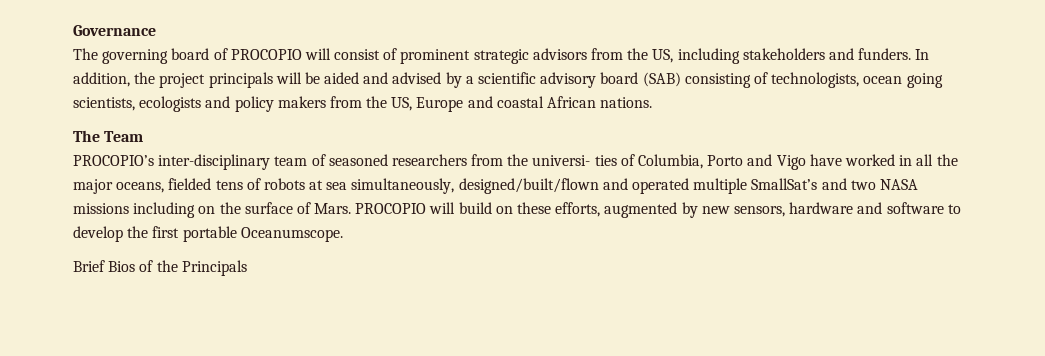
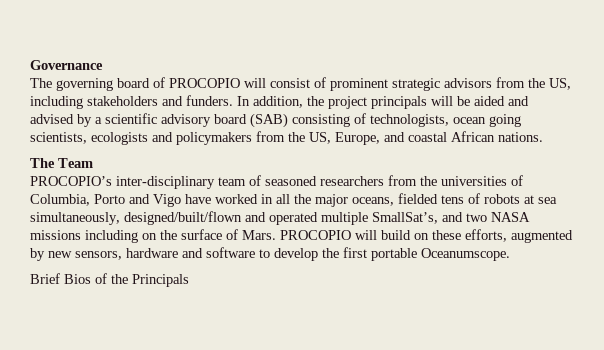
[234,96,464,112] policy makers from the US, Europe -> [176,131,380,145] policymakers from the US, Europe,
[532,155,617,166] universi- ties -> [441,176,507,186] universities
[751,178,818,190] SmallSat’s -> [372,212,438,224] SmallSat’s,

